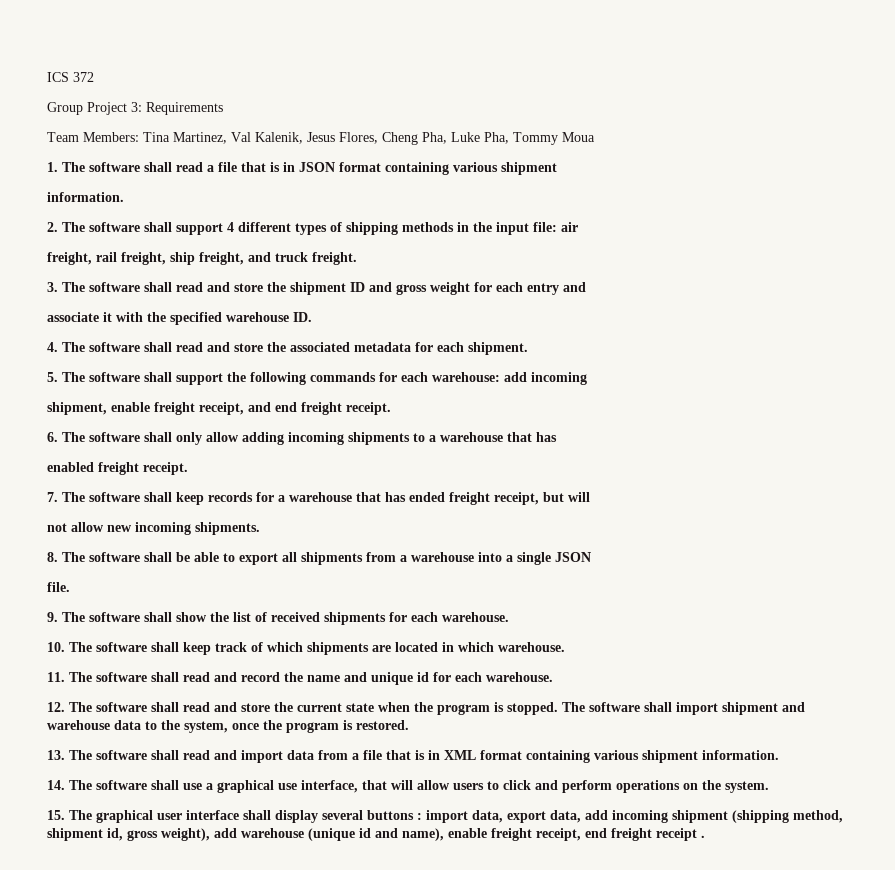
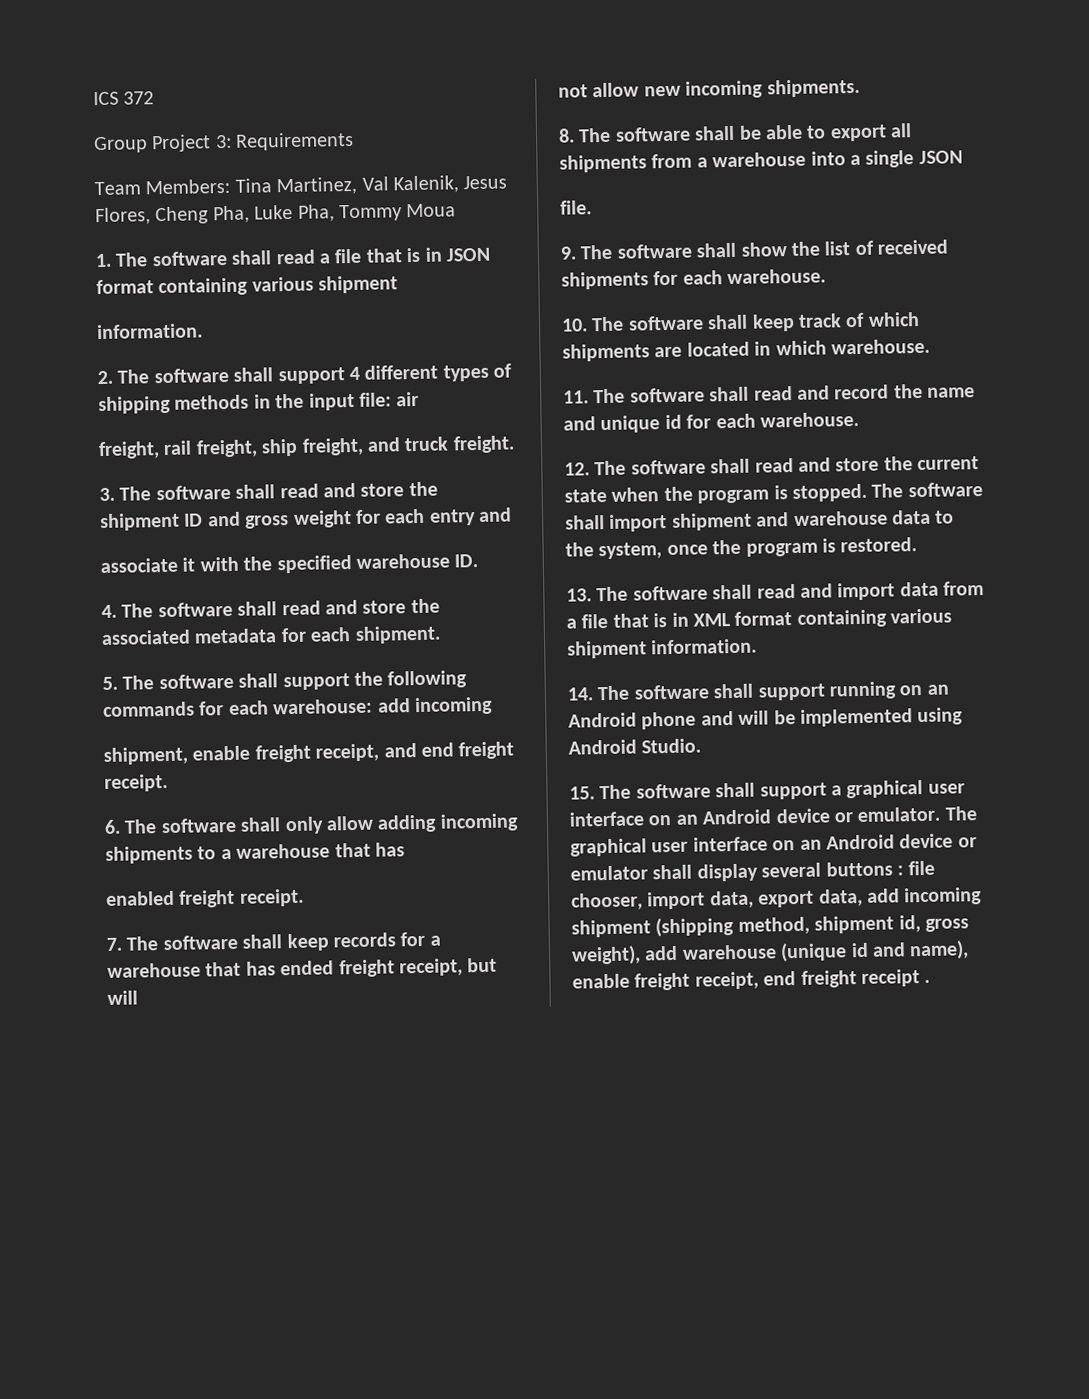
[183,780,769,793] [47,810,239,823] use a graphical use interface, that will allow users to click and perform operations on the system. // 15. The graphical user interface -> [757,681,949,701] [568,707,964,730] [568,738,702,755] [569,779,965,800] [569,806,977,827] [570,833,977,857] [570,865,648,881] support running on an Android phone and will be implemented using Android Studio. // 15. The software shall support a graphical user interface on an Android device or emulator. The graphical user interface on an Android device or emulator
(422, 816) none -> [908,860,936,876] [571,892,643,911] file chooser,

